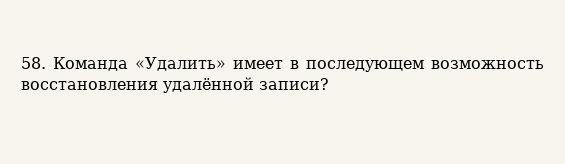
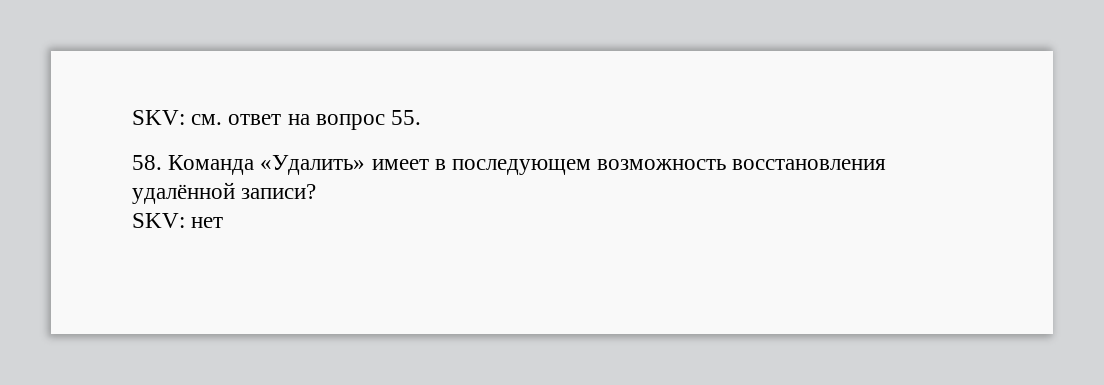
(21, 63) none -> [132,110,422,130] SKV: см. ответ на вопрос 55. //
(329, 84) none -> [132,213,224,228] // SKV: нет

